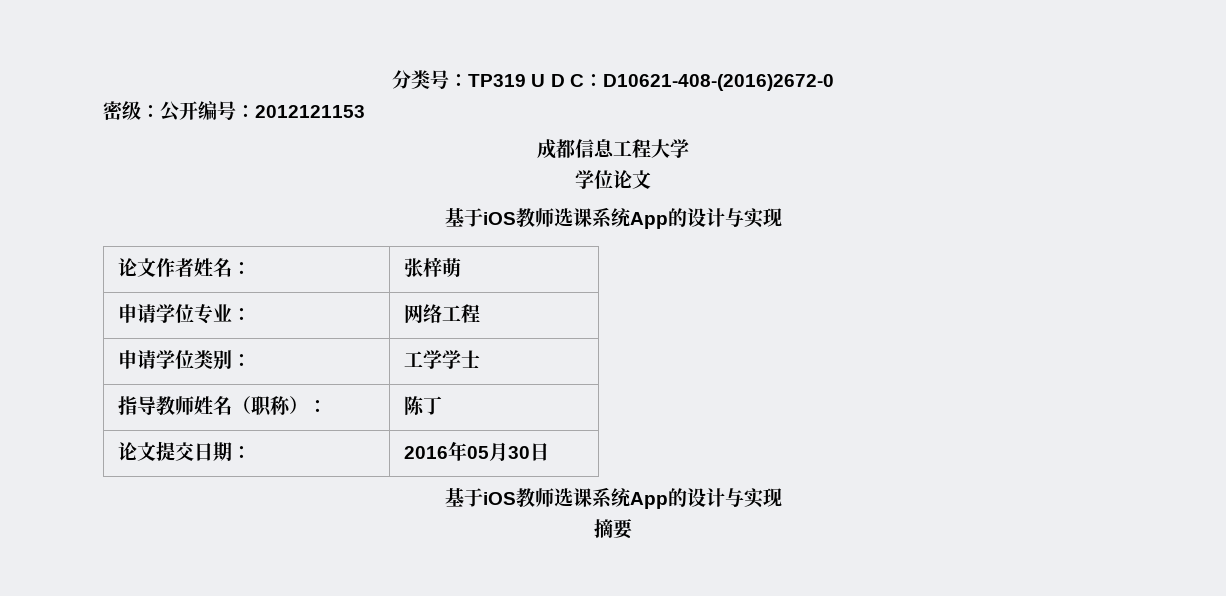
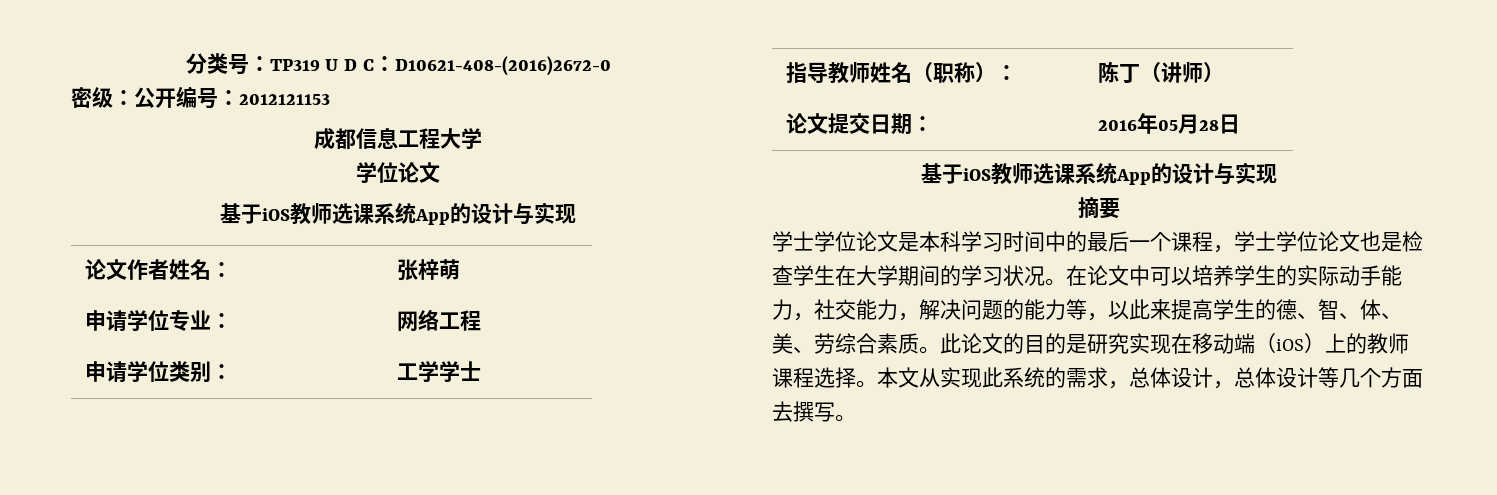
(442, 405) none -> [1140,62,1225,83] （讲师）
[507,446,530,459] 30 -> [1199,120,1220,131] 28
(633, 529) none -> [772,231,1423,253] [772,265,1402,286] [772,299,1402,321] [772,333,1409,354] [772,367,1423,389] [772,401,856,422] // 学士学位论文是本科学习时间中的最后一个课程，学士学位论文也是检查学生在大学期间的学习状况。在论文中可以培养学生的实际动手能力，社交能力，解决问题的能力等，以此来提高学生的德、智、体、美、劳综合素质。此论文的目的是研究实现在移动端（iOS）上的教师课程选择。本文从实现此系统的需求，总体设计，总体设计等几个方面去撰写。

